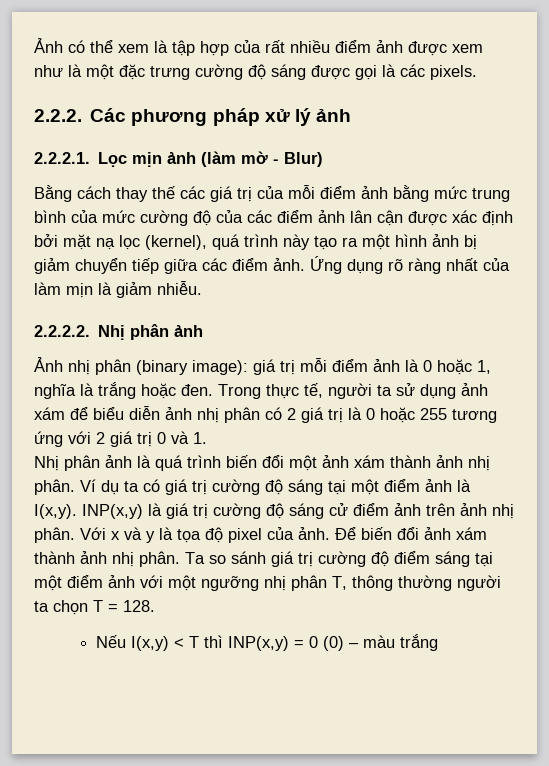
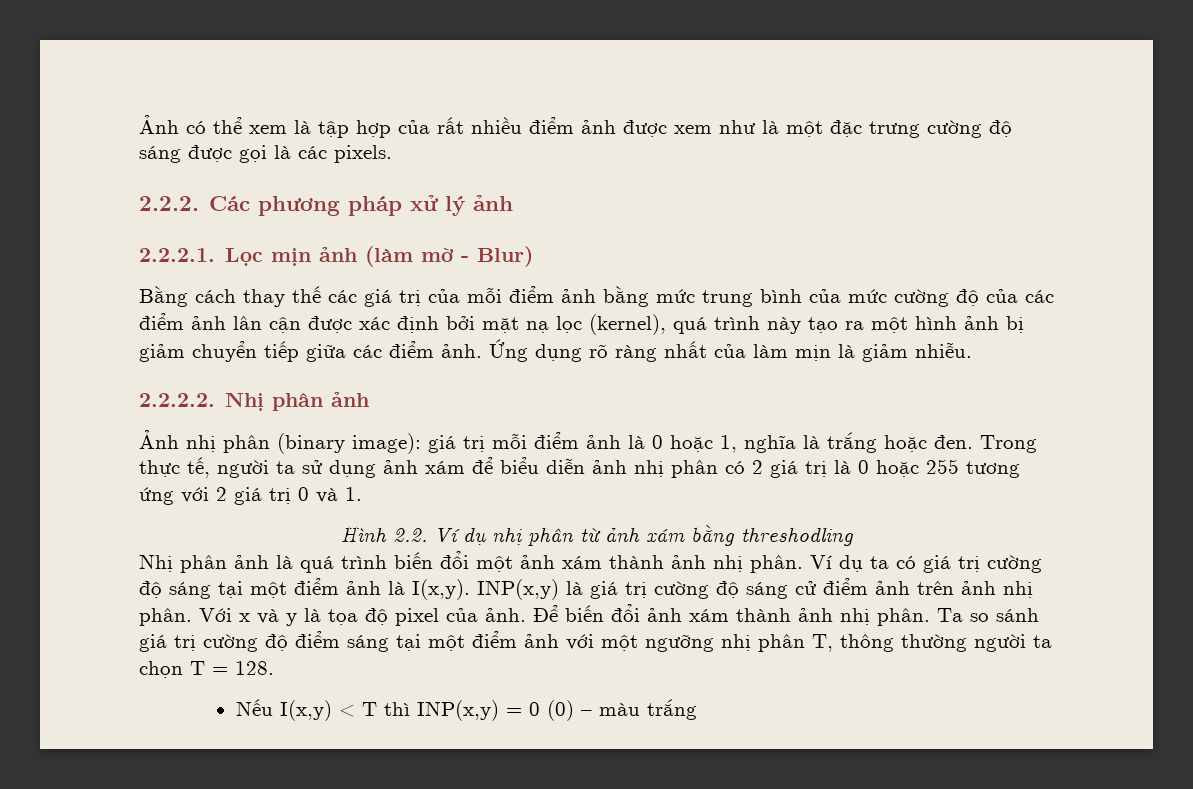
(207, 438) none -> [340,525,854,546] // Hình 2.2. Ví dụ nhị phân từ ảnh xám bằng threshodling

